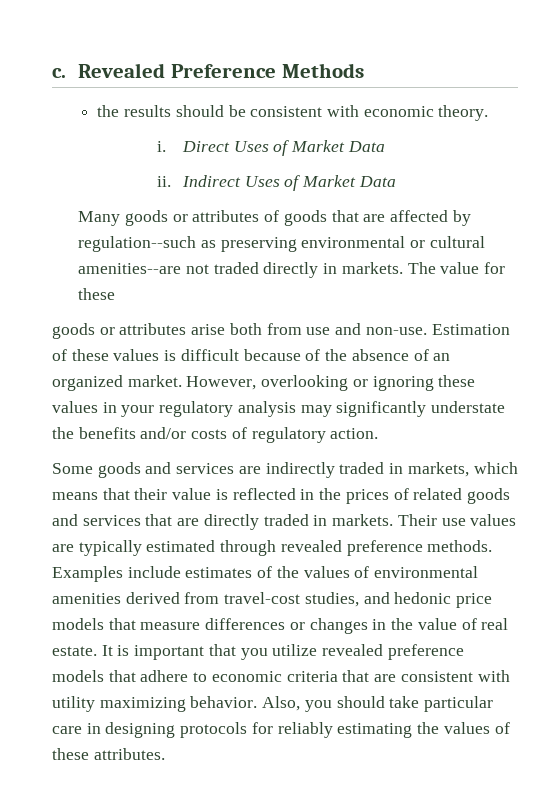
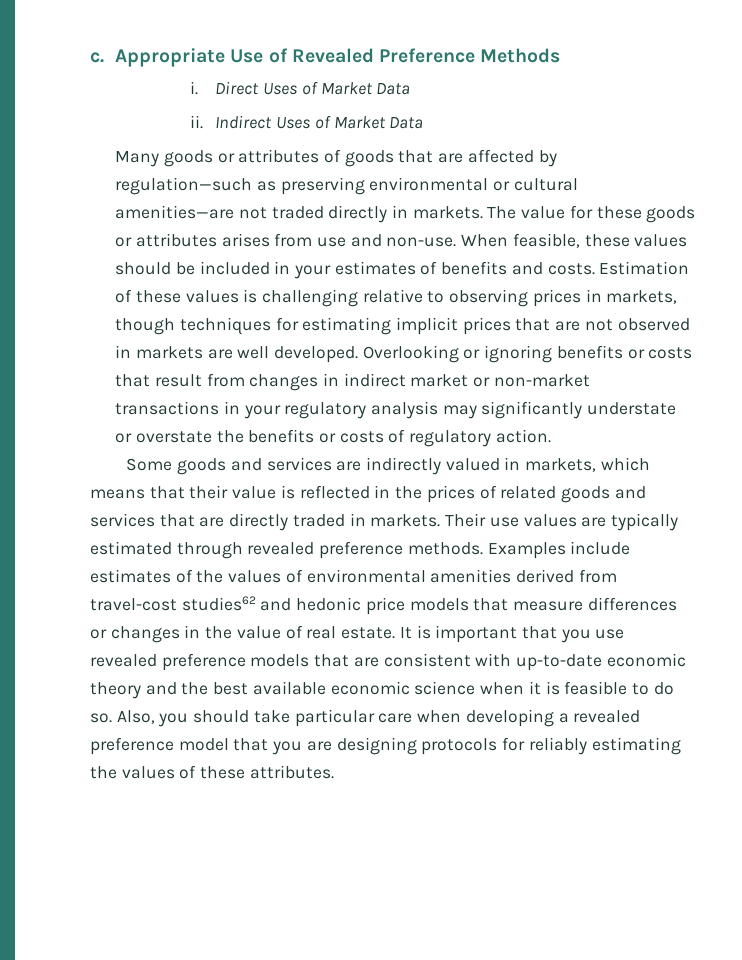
(66, 73) none -> [115,48,288,67] Appropriate Use of
[97,105,489,121] // the results should be consistent with economic theory. -> (561, 55) none
[78,236,197,252] regulation--such -> [115,177,253,195] regulation—such
[78,263,182,274] amenities--are -> [115,205,235,219] amenities—are
[52,323,262,339] // goods or attributes arise both -> [646,206,696,223] [115,233,270,247] goods or attributes arises
(427, 331) none -> [461,233,688,248] [115,261,595,279] When feasible, these values should be included in your estimates of benefits and costs.
[180,349,451,361] [52,375,476,391] [52,401,98,413] difficult because of the absence of an organized market. However, overlooking or ignoring these values -> [261,289,678,307] [115,317,690,335] [115,345,693,363] [115,373,590,391] [115,401,220,415] challenging relative to observing prices in markets, though techniques for estimating implicit prices that are not observed in markets are well developed. Overlooking or ignoring benefits or costs that result from changes in indirect market or non-market transactions
(506, 407) none -> [115,431,212,443] or overstate
[140,427,187,439] and/or -> [318,433,336,443] or
[339,462,385,474] traded -> [445,458,500,471] valued
[304,592,359,607] studies, -> [181,596,256,611] studies62
[272,644,318,656] utilize -> [595,629,625,639] use
[140,670,510,682] [52,696,258,712] adhere to economic criteria that are consistent with utility maximizing behavior. -> [353,653,686,671] [90,681,674,699] [90,713,112,723] are consistent with up-to-date economic theory and the best available economic science when it is feasible to do so.
[86,723,101,734] in -> [417,709,641,727] [90,737,332,755] when developing a revealed preference model that you are

